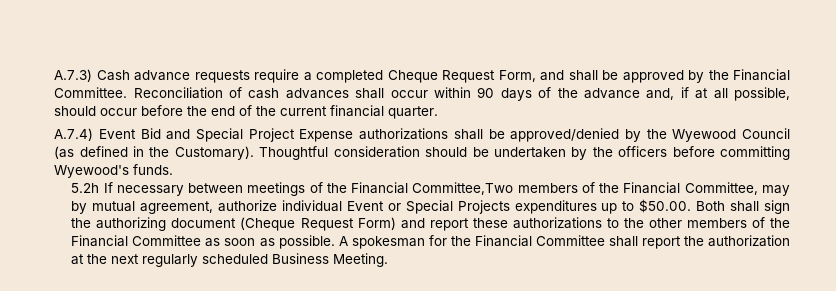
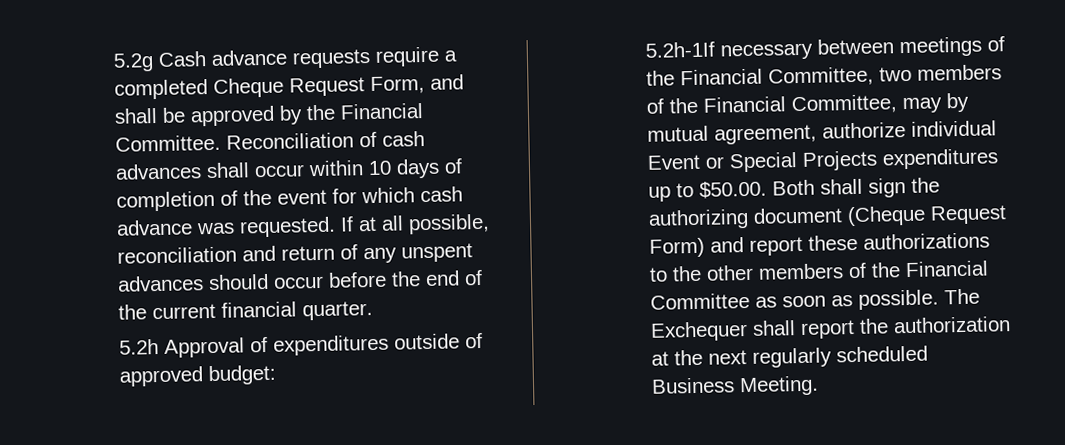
[54,69,93,82] A.7.3) -> [112,53,154,72] 5.2g
[477,87,495,98] 90 -> [367,160,392,176] 10
[557,87,791,101] the advance and, if at all possible, -> [115,186,463,212] [115,213,490,238] [116,243,473,264] [116,275,204,292] completion of the event for which cash advance was requested. If at all possible, reconciliation and return of any unspent advances
[54,128,790,142] [54,146,790,160] [54,164,174,178] [71,182,113,193] A.7.4) Event Bid and Special Project Expense authorizations shall be approved/denied by the Wyewood Council (as defined in the Customary). Thoughtful consideration should be undertaken by the officers before committing Wyewood's funds. // 5.2h If -> [118,332,483,358] [118,364,276,387] [644,41,715,58] 5.2h Approval of expenditures outside of approved budget: // 5.2h-1If
[412,182,514,195] Committee,Two -> [767,66,912,87] Committee, two
[338,235,605,249] A spokesman for the Financial Committee -> [943,288,980,305] [649,321,748,342] The Exchequer

